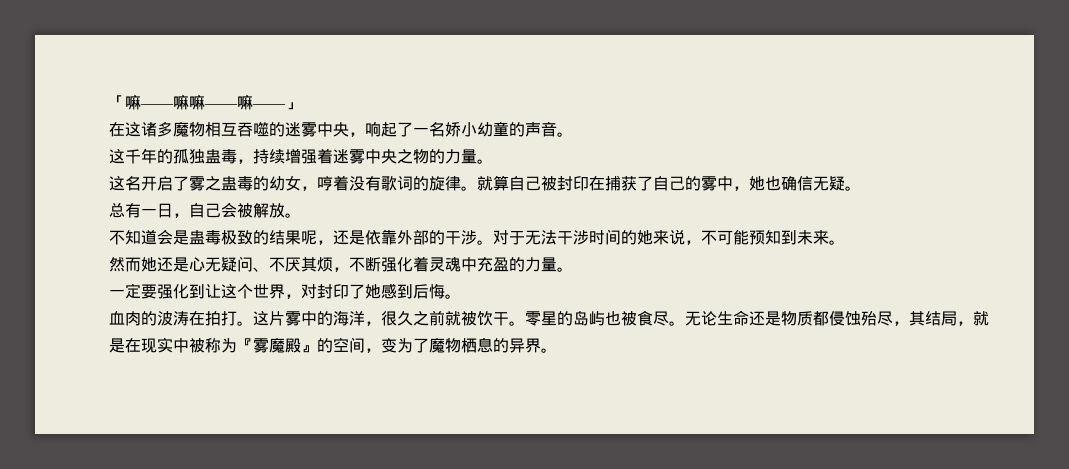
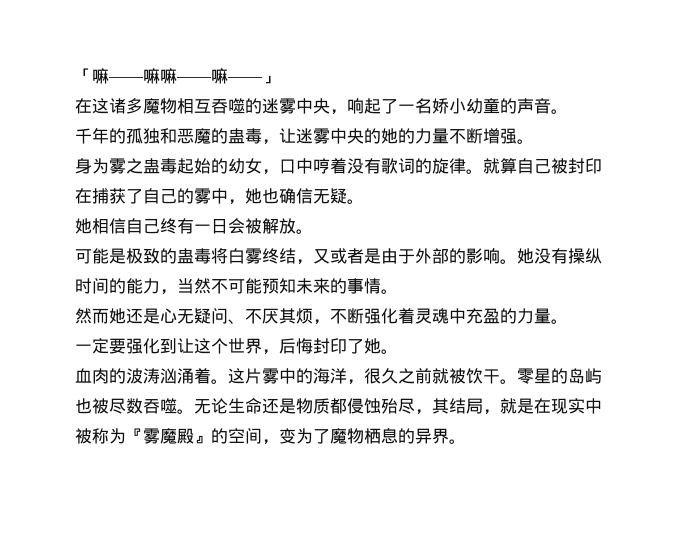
[109,149,125,164] 这 -> (568, 111) none
[205,148,493,164] [109,176,189,191] 蛊毒，持续增强着迷雾中央之物的力量。 // 这名开启了 -> [160,128,534,145] [75,158,109,174] 和恶魔的蛊毒，让迷雾中央的她的力量不断增强。 // 身为
(253, 183) none -> [177,158,211,174] 起始
(317, 188) none -> [279,158,313,174] 口中
[109,202,301,218] [109,229,829,245] 总有一日，自己会被解放。 // 不知道会是蛊毒极致的结果呢，还是依靠外部的干涉。对于无法干涉时间的她来说，不可能预知到未来 -> [75,218,313,234] [75,248,602,265] [75,278,381,295] 她相信自己终有一日会被解放。 // 可能是极致的蛊毒将白雾终结，又或者是由于外部的影响。她没有操纵时间的能力，当然不可能预知未来的事情
[301,284,317,299] 对 -> [279,338,313,354] 后悔
[381,283,445,299] 感到后悔 -> (381, 346) none
[189,311,237,326] 在拍打 -> [160,368,211,384] 汹涌着
[637,310,669,326] 食尽 -> [109,398,177,414] 尽数吞噬

